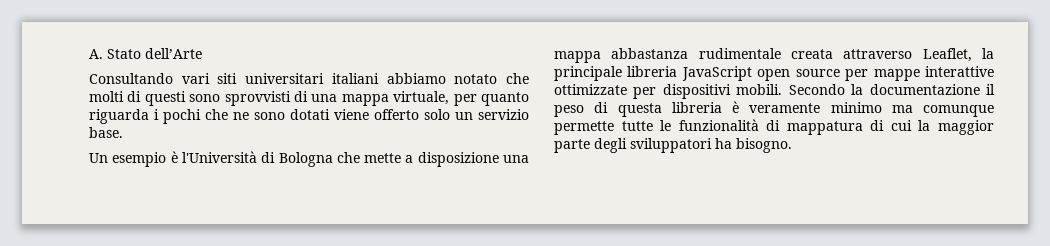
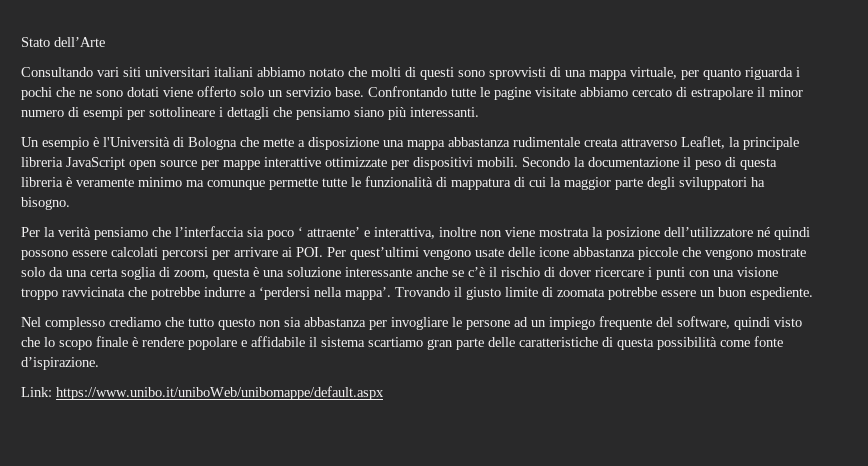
[89,49,103,59] A. -> (21, 42) none
(123, 132) none -> [368,86,803,100] [21,107,479,120] Confrontando tutte le pagine visitate abbiamo cercato di estrapolare il minor numero di esempi per sottolineare i dettagli che pensiamo siano più interessanti.
(792, 145) none -> [21,226,810,240] [21,247,806,260] [21,267,778,280] [21,287,813,300] [21,316,802,330] [21,336,783,350] [21,357,99,370] [21,386,384,400] // Per la verità pensiamo che l’interfaccia sia poco ‘ attraente’ e interattiva, inoltre non viene mostrata la posizione dell’utilizzatore né quindi possono essere calcolati percorsi per arrivare ai POI. Per quest’ultimi vengono usate delle icone abbastanza piccole che vengono mostrate solo da una certa soglia di zoom, questa è una soluzione interessante anche se c’è il rischio di dover ricercare i punti con una visione troppo ravvicinata che potrebbe indurre a ‘perdersi nella mappa’. Trovando il giusto limite di zoomata potrebbe essere un buon espediente. // Nel complesso crediamo che tutto questo non sia abbastanza per invogliare le persone ad un impiego frequente del software, quindi visto che lo scopo finale è rendere popolare e affidabile il sistema scartiamo gran parte delle caratteristiche di questa possibilità come fonte d’ispirazione. // Link: https://www.unibo.it/uniboWeb/unibomappe/default.aspx

